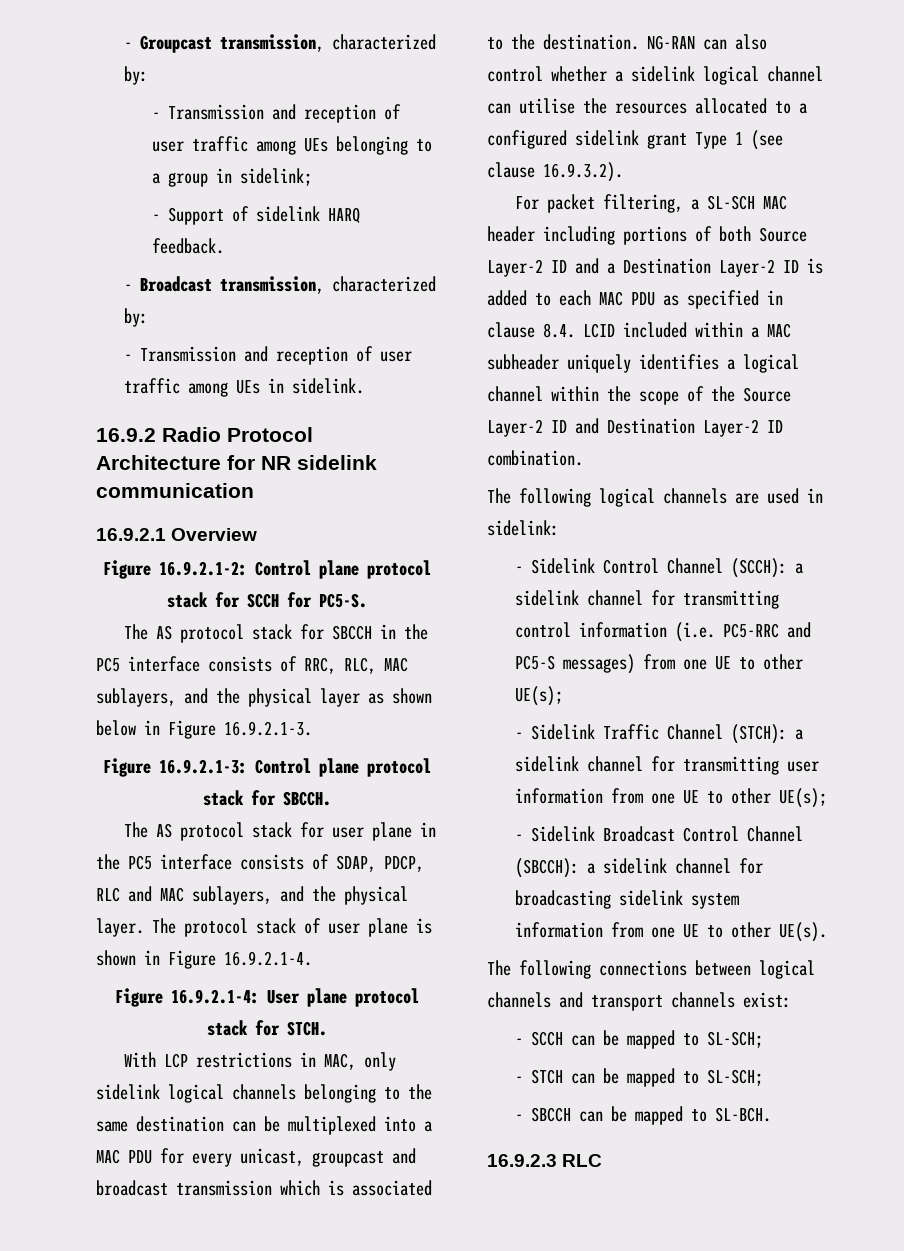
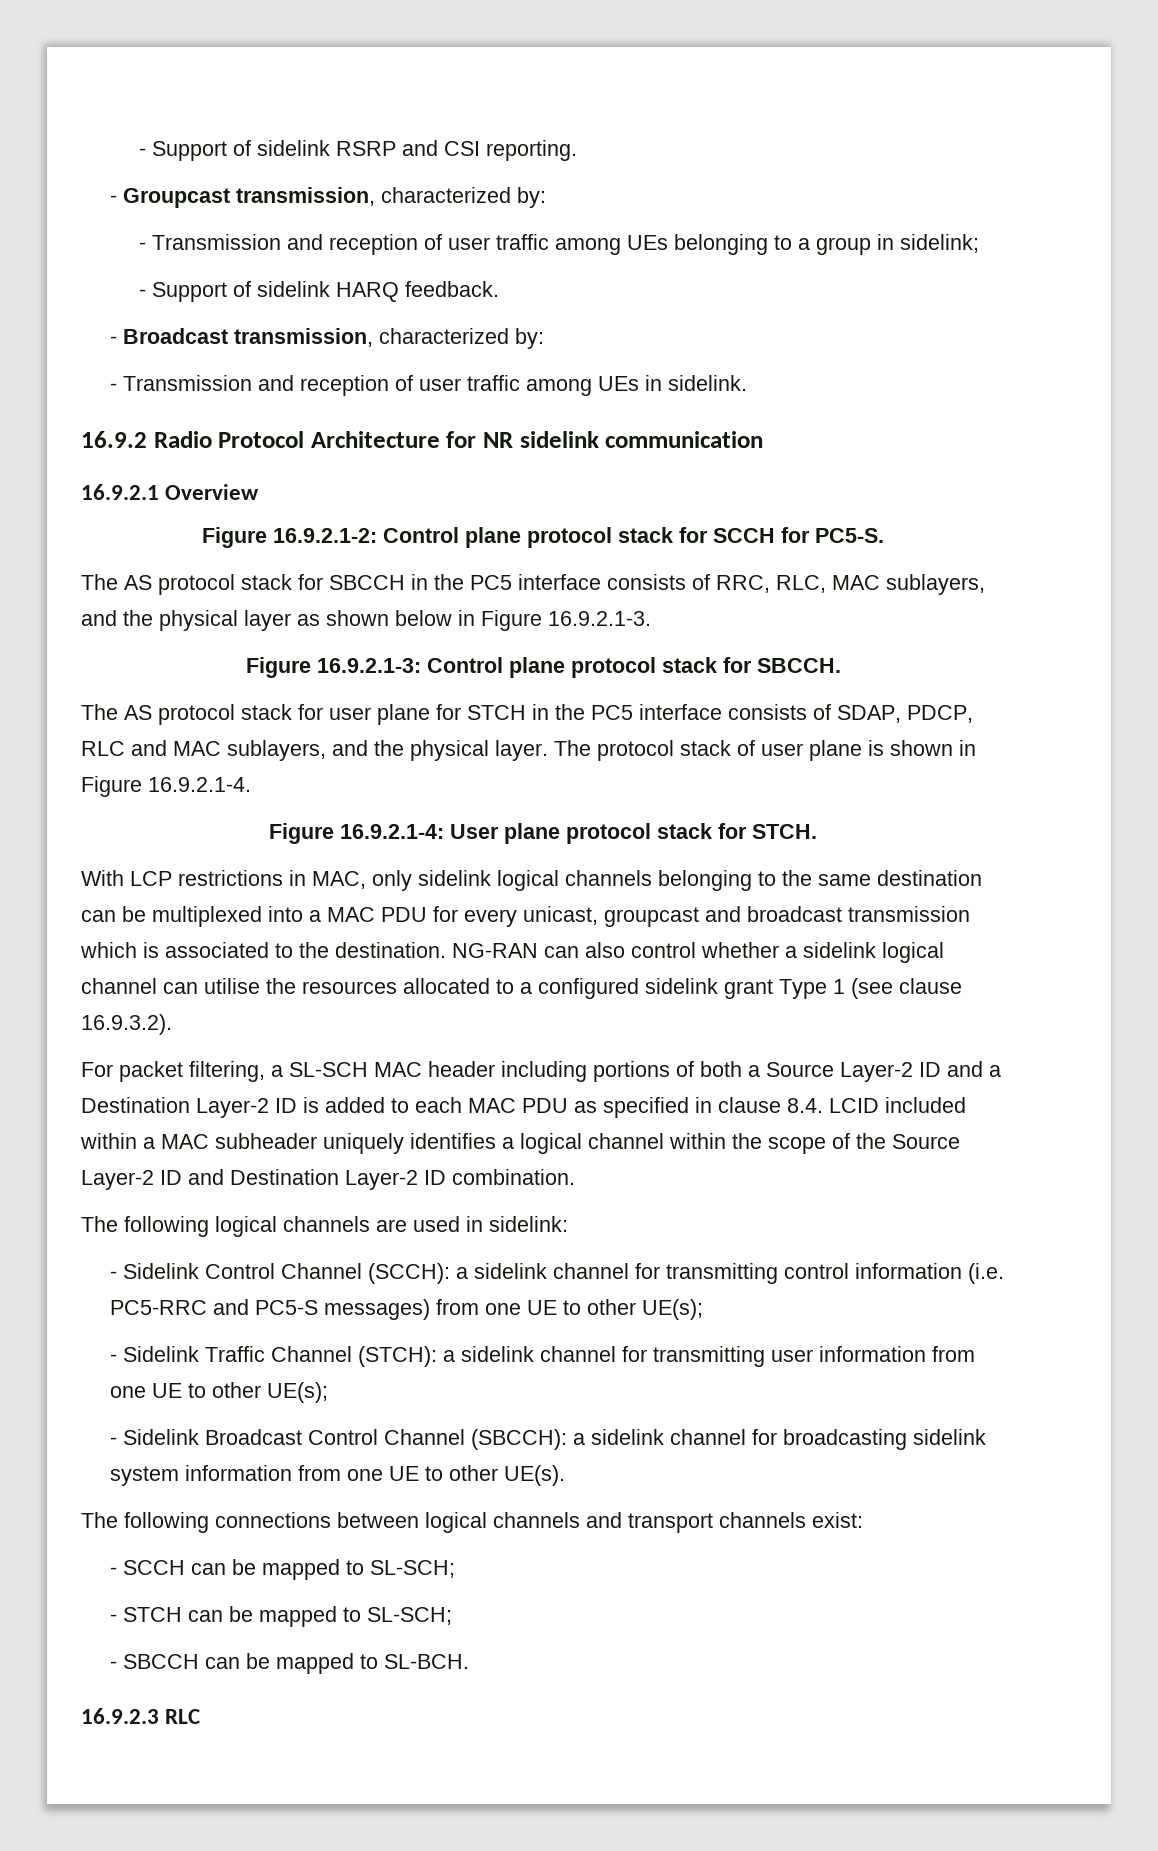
[124,42,133,49] - -> [139,140,578,161] [110,195,118,203] - Support of sidelink RSRP and CSI reporting. // -
(413, 831) none -> [436,704,526,720] for STCH
(751, 234) none -> [748,1065,760,1077] a

